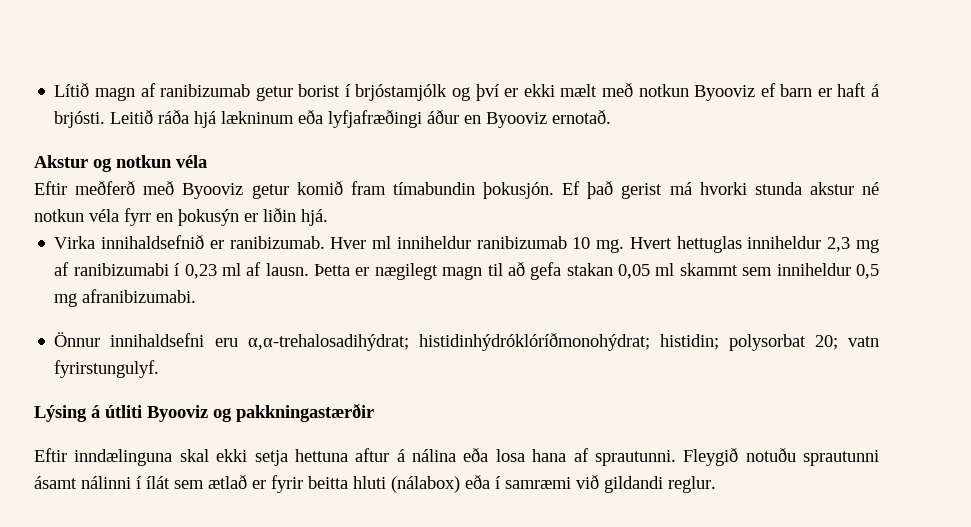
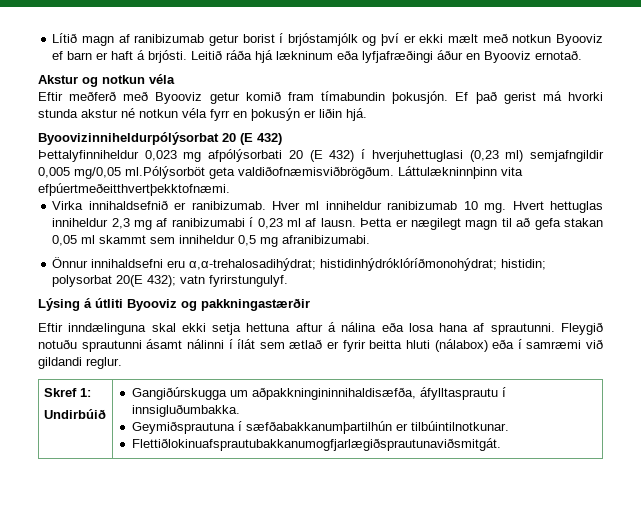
(328, 217) none -> [38,132,282,145] [38,149,605,162] [38,166,523,179] [38,183,230,196] // Byoovizinniheldurpólýsorbat 20 (E 432) // Þettalyfinniheldur 0,023 mg afpólýsorbati 20 (E 432) í hverjuhettuglasi (0,23 ml) semjafngildir 0,005 mg/0,05 ml.Pólýsorböt geta valdiðofnæmisviðbrögðum. Láttulækninnþinn vita efþúertmeðeitthvertþekktofnæmi.
[814,335,838,350] 20; -> [116,275,177,287] 20(E 432);
(716, 484) none -> [43,388,91,397] [43,409,106,419] [132,387,507,400] [132,404,241,417] [132,421,510,434] [132,438,502,451] // Skref 1: // Undirbúið | Gangiðúrskugga um aðpakkningininnihaldisæfða, áfylltasprautu í innsigluðumbakka. // Geymiðsprautuna í sæfðabakkanumþartilhún er tilbúintilnotkunar. // Flettiðlokinuafsprautubakkanumogfjarlægiðsprautunaviðsmitgát.

